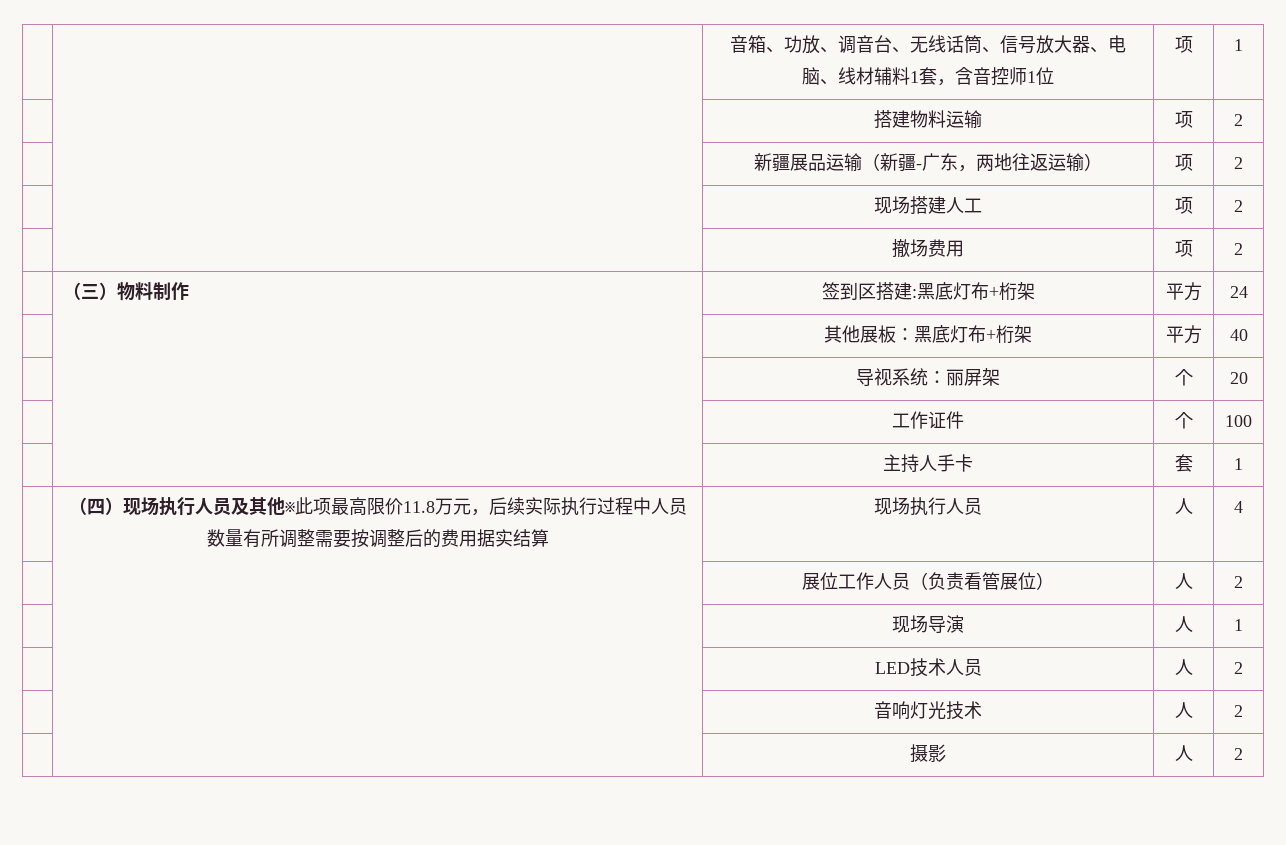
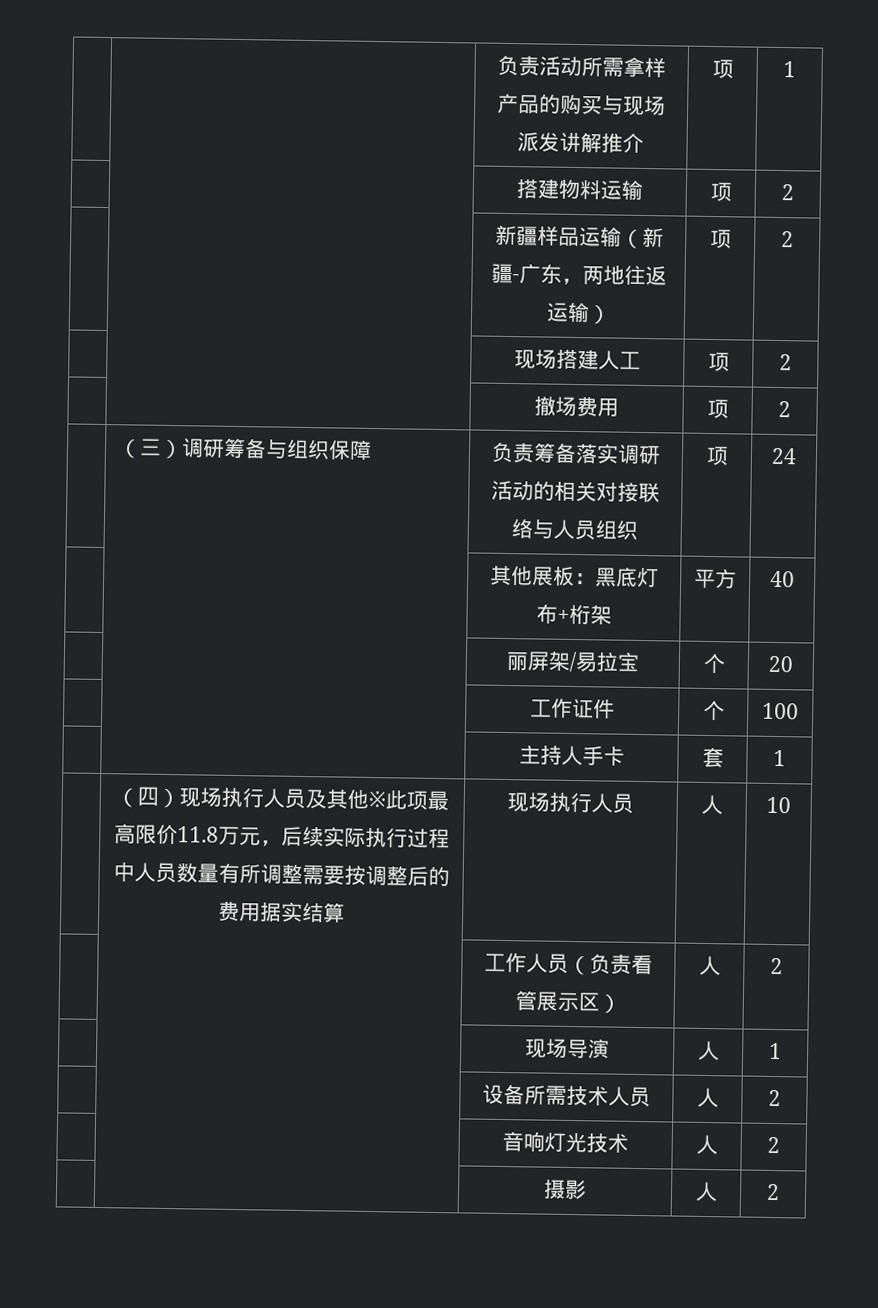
[730,35,1126,54] [802,67,1054,86] | | 音箱、功放、调音台、无线话筒、信号放大器、电脑、线材辅料1套，含音控师1位 -> [496,55,666,78] [496,93,666,116] [516,132,644,153] | | 负责活动所需拿样产品的购买与现场派发讲解推介
[790,154,808,171] 展 -> [537,226,559,246] 样
[116,282,189,301] [821,282,1035,301] [1165,282,1202,301] 物料制作 | 签到区搭建:黑底灯布+桁架 | 平方 -> [180,437,372,460] [490,442,661,465] [490,480,660,503] [510,518,638,541] [705,445,729,466] 调研筹备与组织保障 | 负责筹备落实调研活动的相关对接联络与人员组织 | 项
[856,368,946,386] 导视系统： -> (795, 579) none
(1000, 377) none -> [569,651,640,673] /易拉宝
[1234,501,1243,513] [802,572,838,590] 4 // | | 展位 -> [766,796,791,814] 10 // | |
[1018,572,1036,590] 位 -> [556,992,600,1012] 示区
[874,662,910,674] LED -> [481,1083,567,1105] 设备所需

